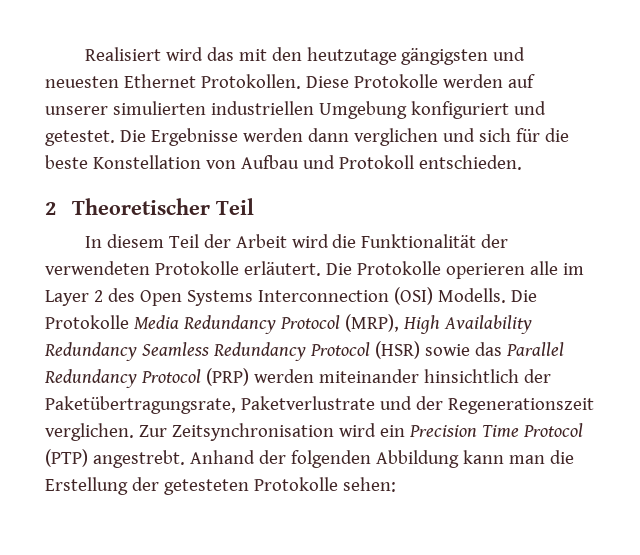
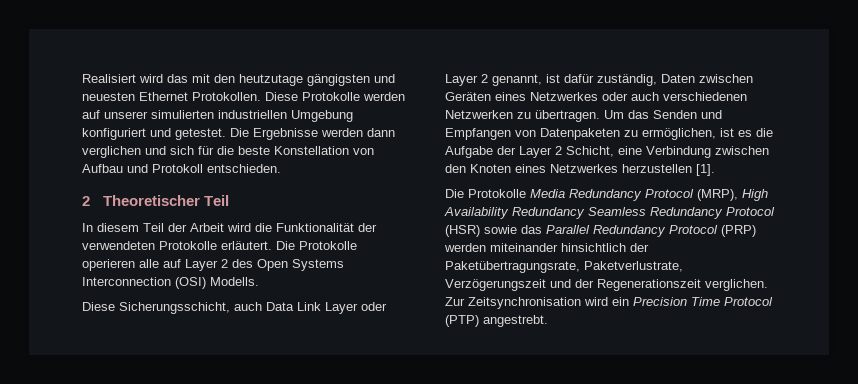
[562,263,584,275] im -> [163,259,181,268] auf
(506, 295) none -> [82,302,387,314] [445,74,753,86] [445,92,747,101] [445,110,722,122] [445,128,773,140] [445,146,769,158] [445,164,715,176] // Diese Sicherungsschicht, auch Data Link Layer oder Layer 2 genannt, ist dafür zuständig, Daten zwischen Geräten eines Netzwerkes oder auch verschiedenen Netzwerken zu übertragen. Um das Senden und Empfangen von Datenpaketen zu ermöglichen, ist es die Aufgabe der Layer 2 Schicht, eine Verbindung zwischen den Knoten eines Netzwerkes herzustellen [1]. //
[240,396,375,410] Paketverlustrate -> [584,261,683,272] [445,279,546,291] Paketverlustrate, Verzögerungszeit
[189,450,574,468] [45,477,396,495] Anhand der folgenden Abbildung kann man die Erstellung der getesteten Protokolle sehen: -> (548, 321) none

